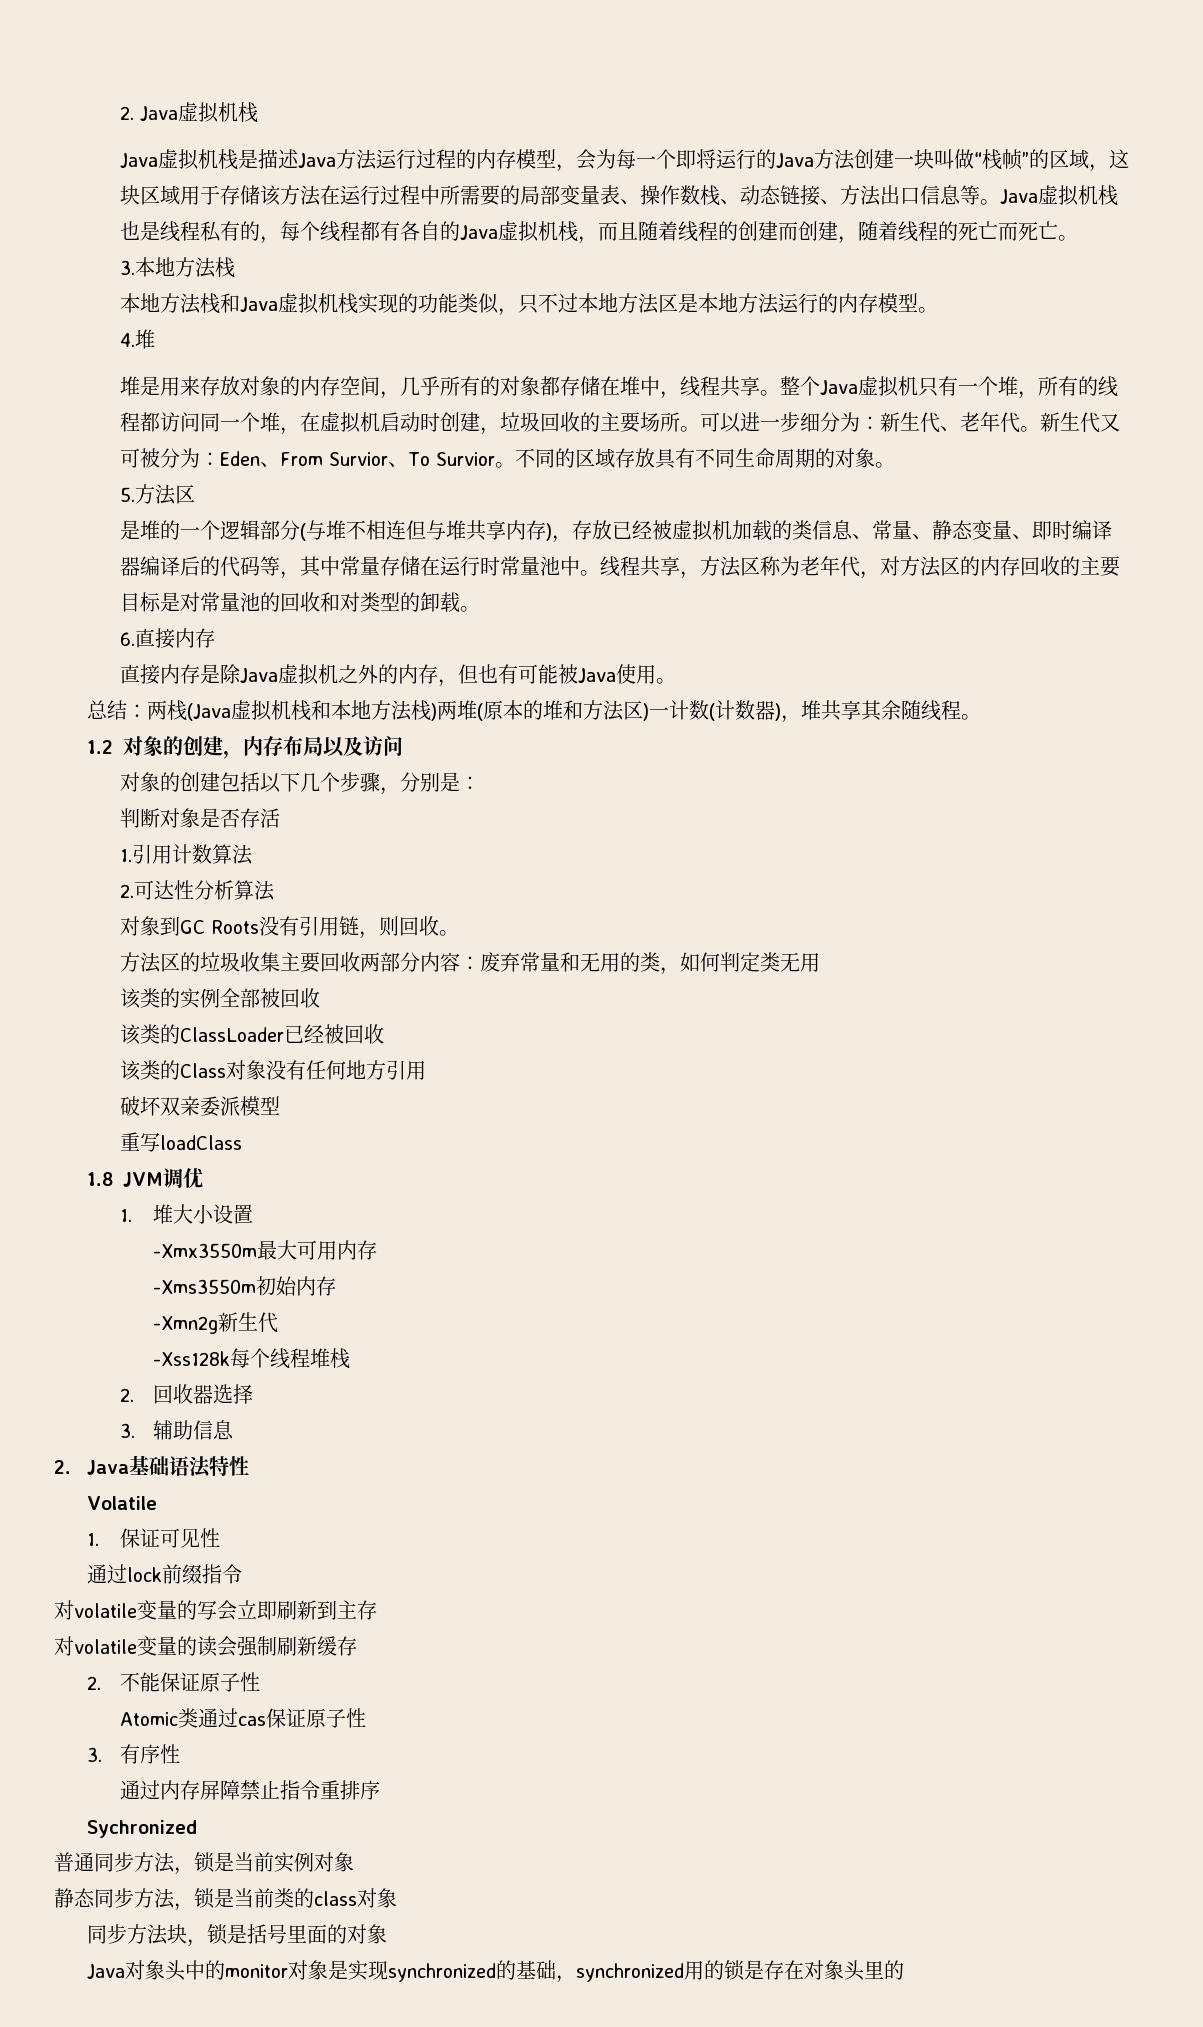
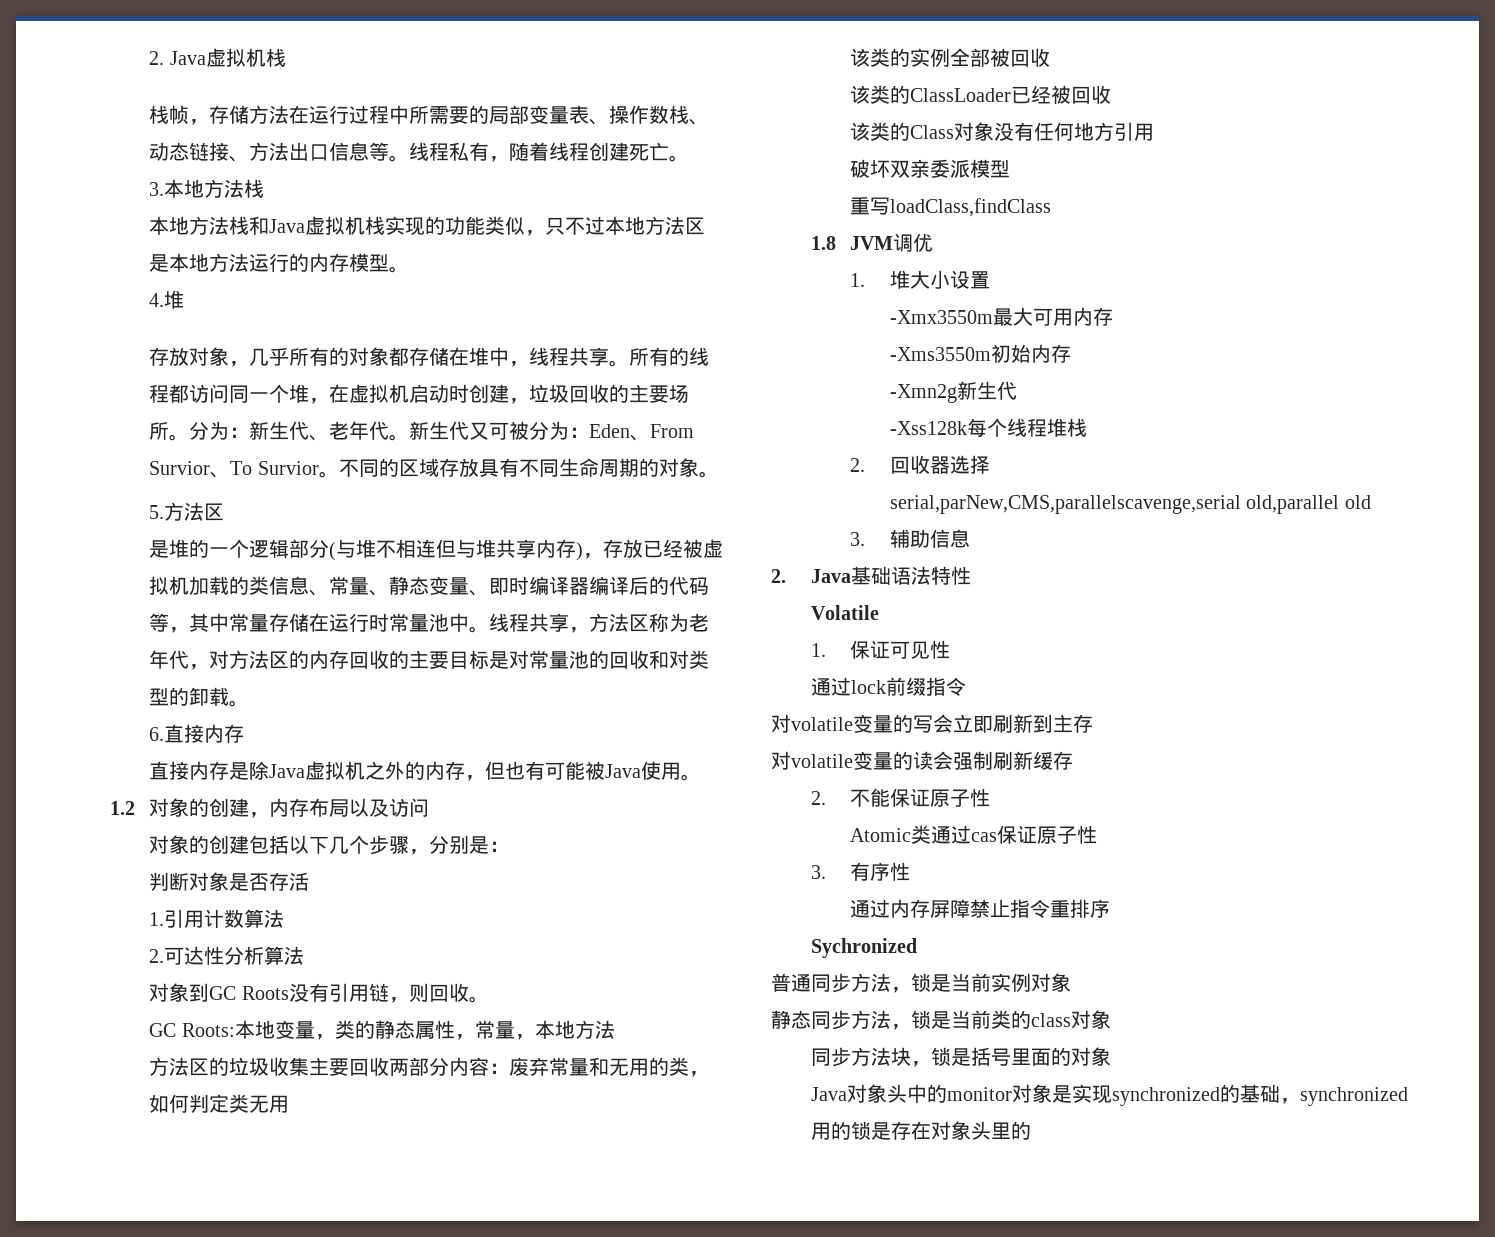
[120,149,1130,172] [120,185,282,206] Java虚拟机栈是描述Java方法运行过程的内存模型，会为每一个即将运行的Java方法创建一块叫做“栈帧”的区域，这块区域用于存储该 -> [149,105,250,125] 栈帧，存储
[1000,185,1119,206] [120,221,839,244] Java虚拟机栈也是线程私有的，每个线程都有各自的Java虚拟机栈，而且随着线程的创建而创建 -> [409,142,490,161] 线程私有
[938,221,1019,241] 的死亡而 -> [589,142,630,161] 创建
[120,376,381,396] 堆是用来存放对象的内存空间 -> [149,347,230,366] 存放对象
[780,376,1039,399] 整个Java虚拟机只有一个堆， -> (630, 363) none
[700,412,821,433] 可以进一步细 -> (190, 437) none
[87,700,982,723] // 总结：两栈(Java虚拟机栈和本地方法栈)两堆(原本的堆和方法区)一计数(计数器)，堆共享其余随线程。 -> (702, 777) none
(460, 933) none -> [149,1020,615,1040] // GC Roots:本地变量，类的静态属性，常量，本地方法
[160,1135,243,1150] loadClass -> [890,198,1052,217] loadClass,findClass
(254, 1394) none -> [889,495,1371,514] // serial,parNew,CMS,parallelscavenge,serial old,parallel old

